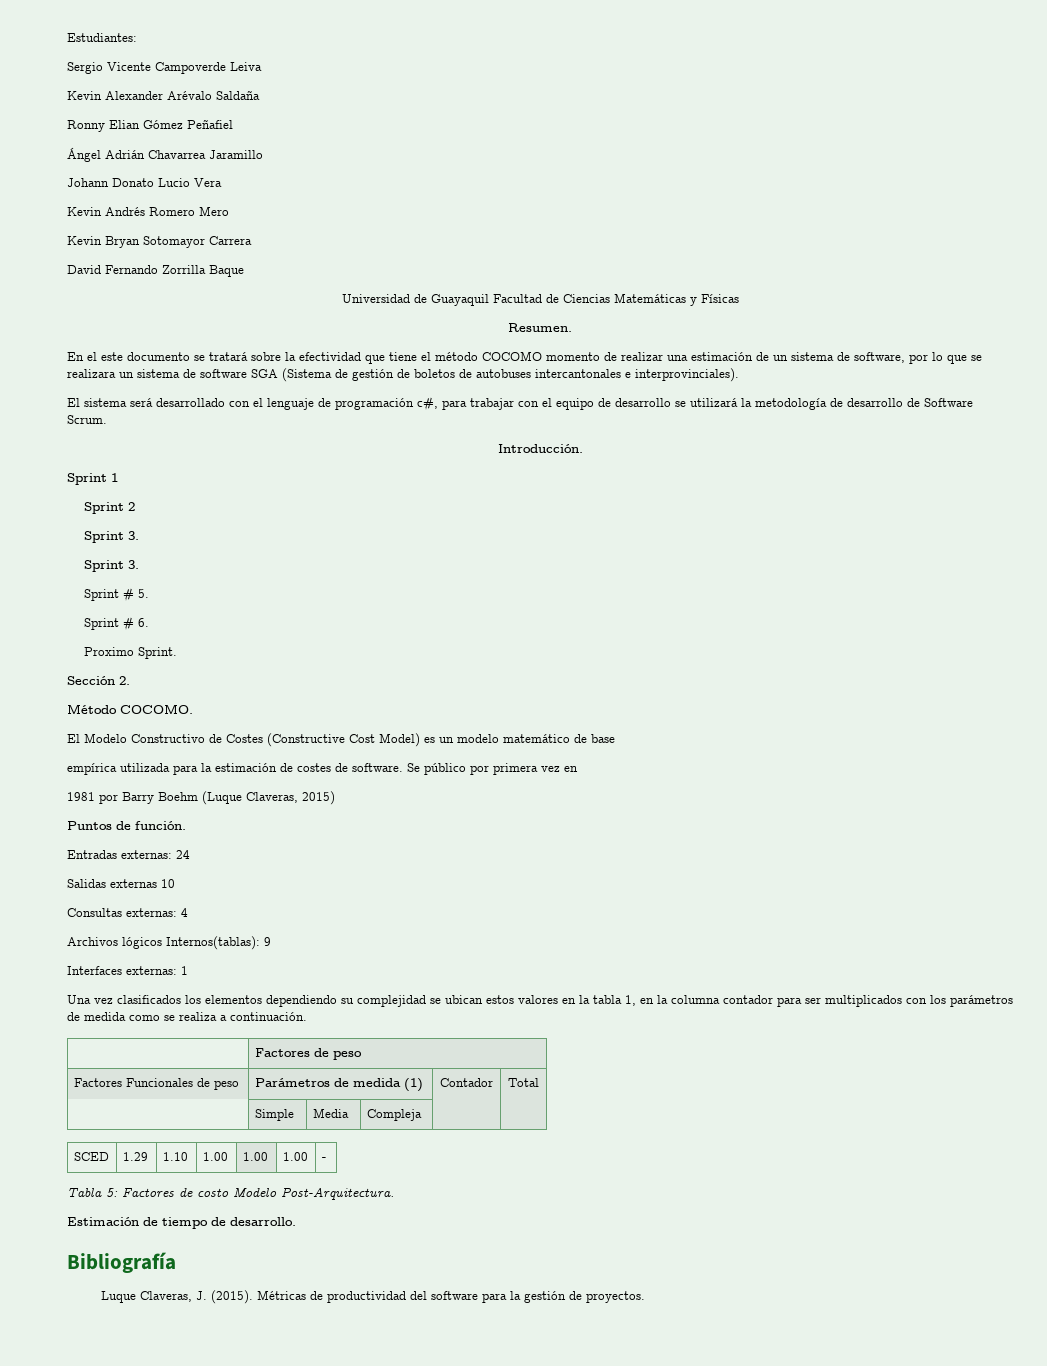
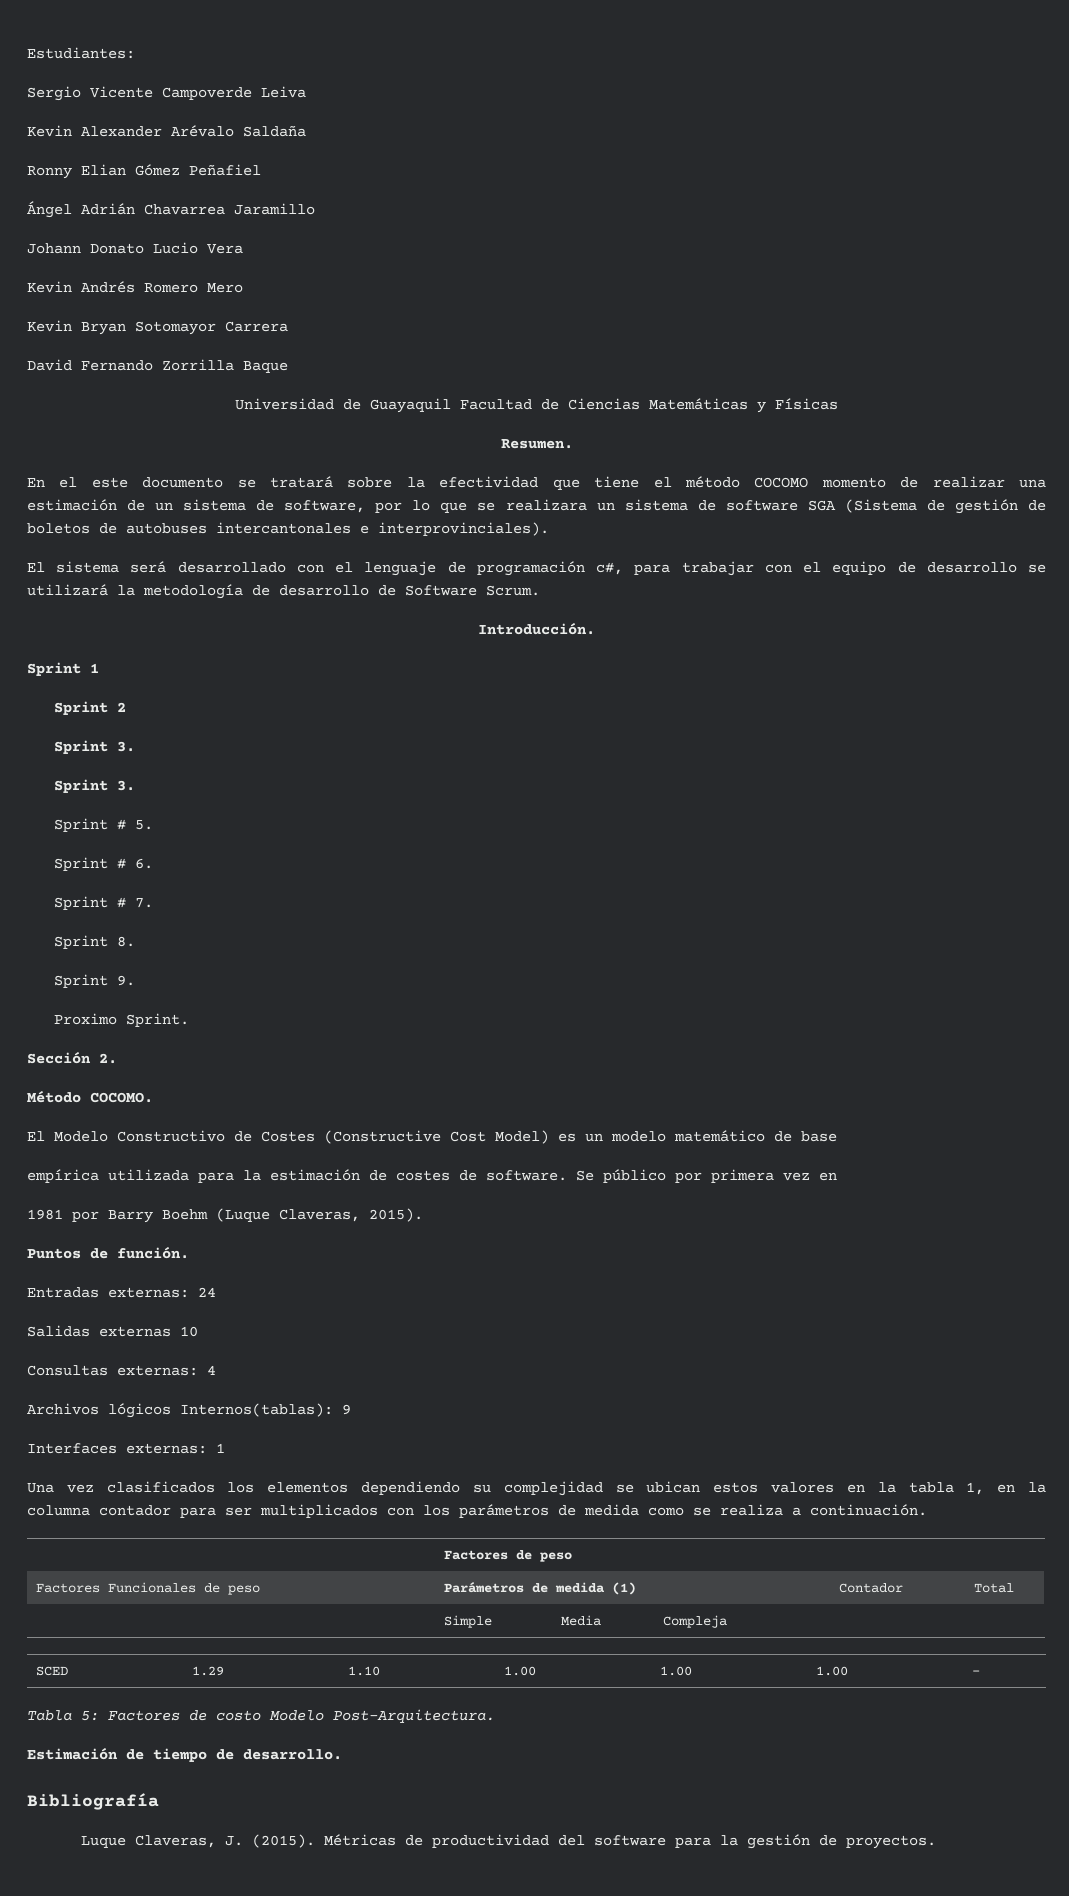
(149, 622) none -> [54,896,154,910] [54,935,136,949] [54,974,136,988] // Sprint # 7. // Sprint 8. // Sprint 9.
[302,791,335,805] 2015) -> [369,1208,423,1222] 2015).

